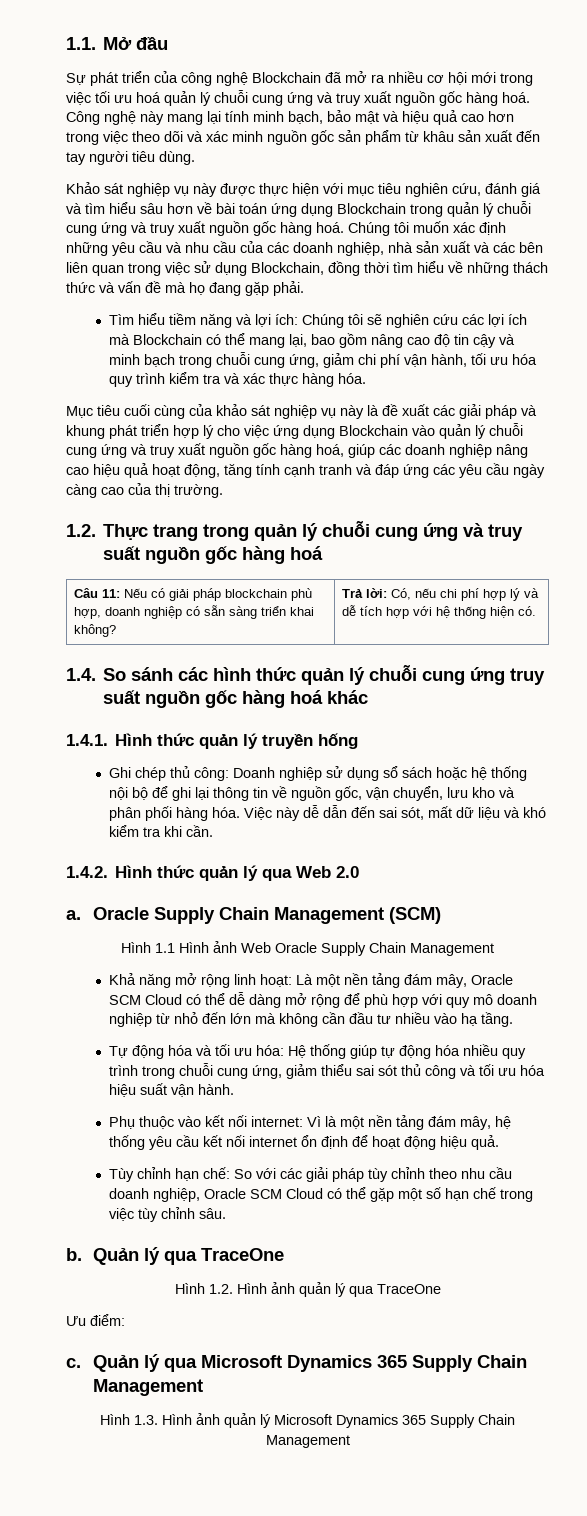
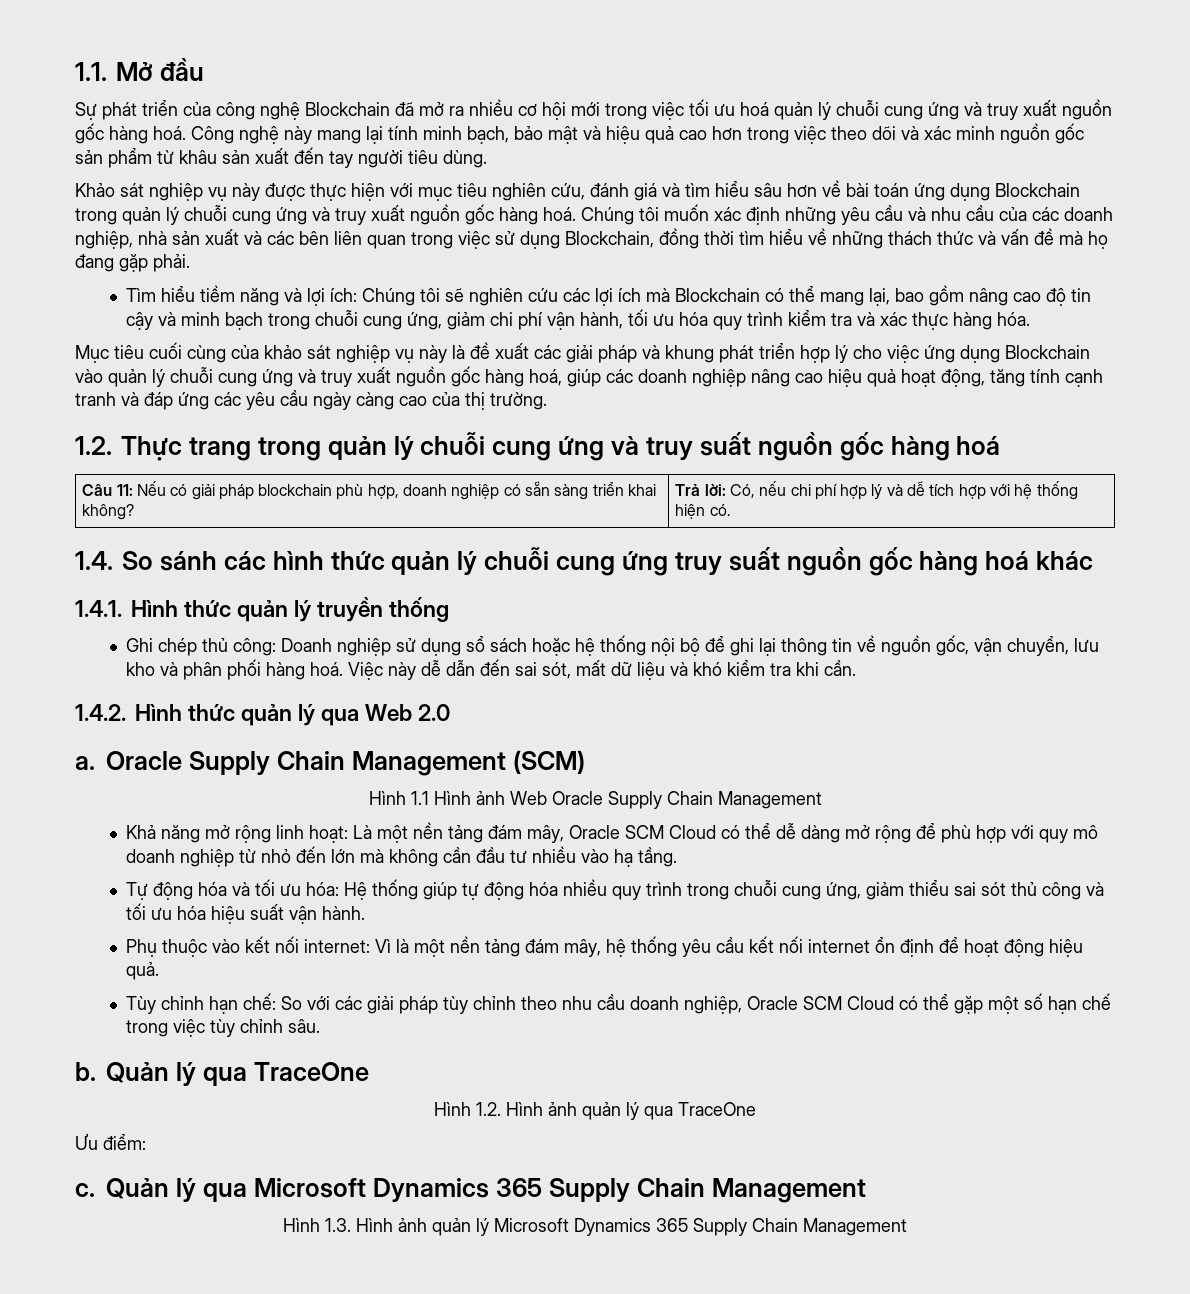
[318,733,359,749] hống -> [389,597,450,622] thống
[212,807,241,818] hóa. -> [310,662,344,676] hoá.

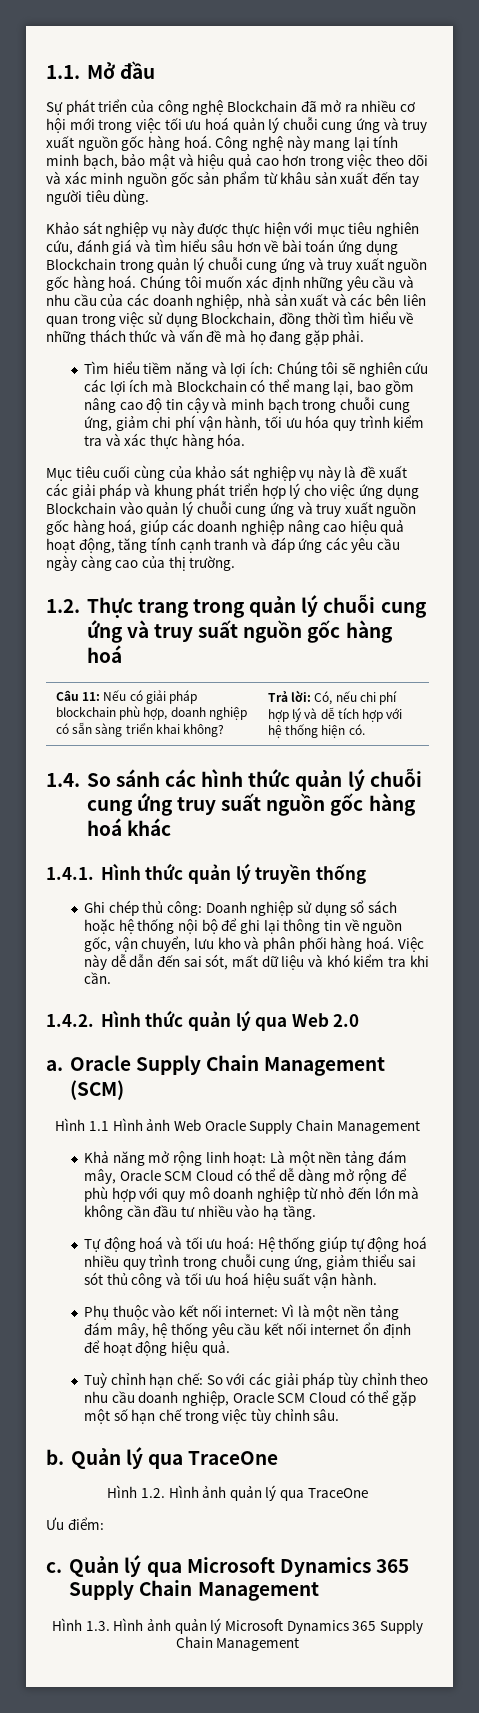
[198,879,340,896] hóa và tối ưu hóa: -> [139,1236,254,1249] hoá và tối ưu hoá:
[529,882,559,896] hóa -> [402,1236,427,1249] hoá
[177,906,207,920] hóa -> [224,1272,249,1285] hoá
[126,996,157,1014] Tùy -> [84,1372,108,1388] Tuỳ

